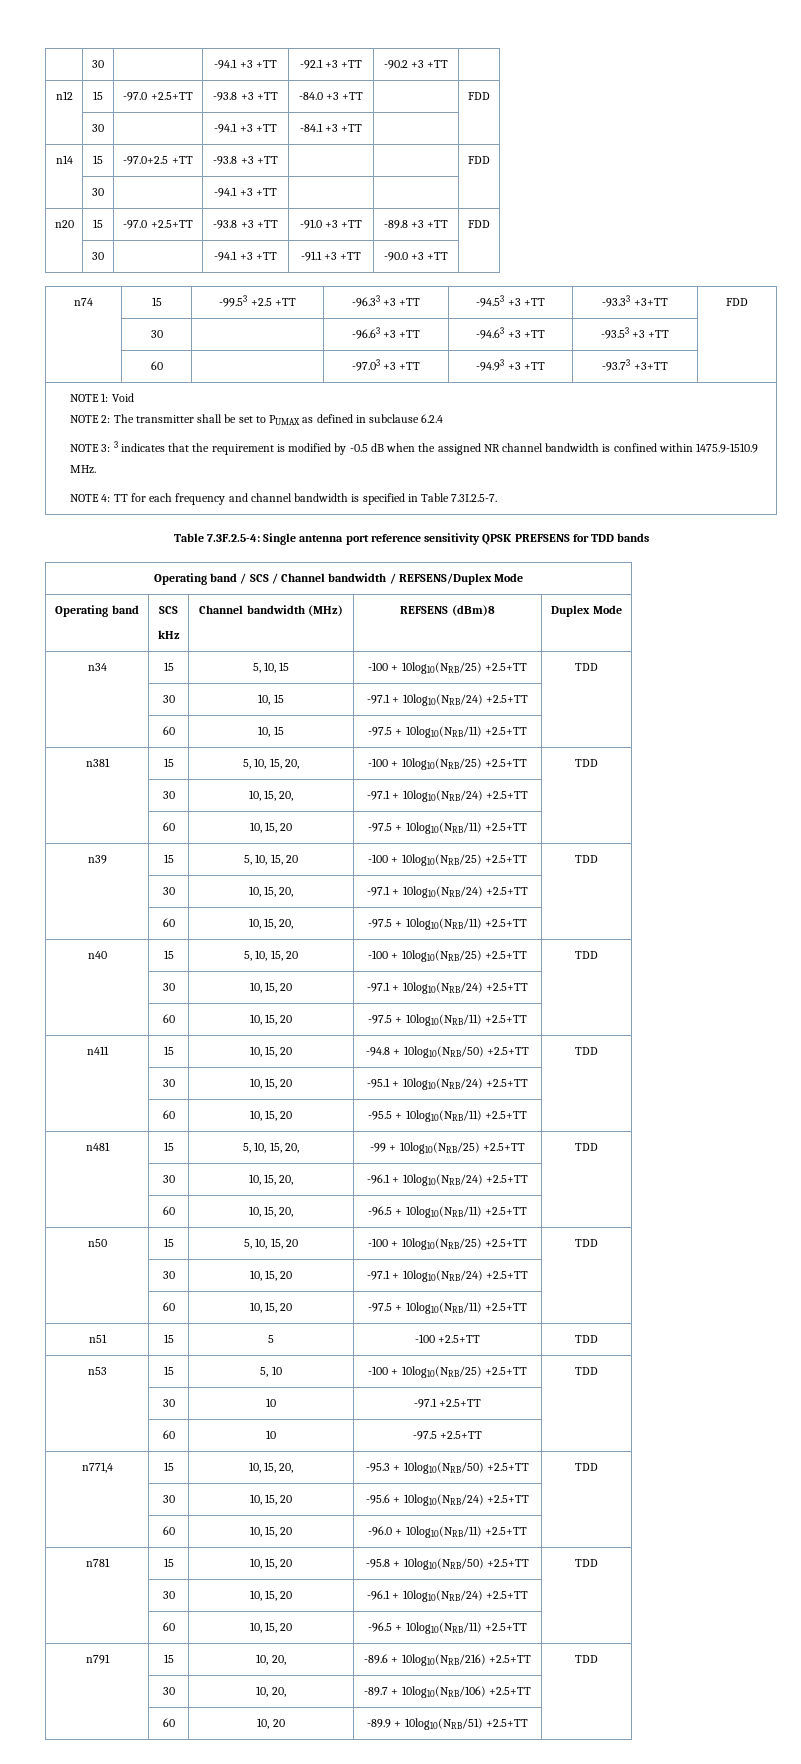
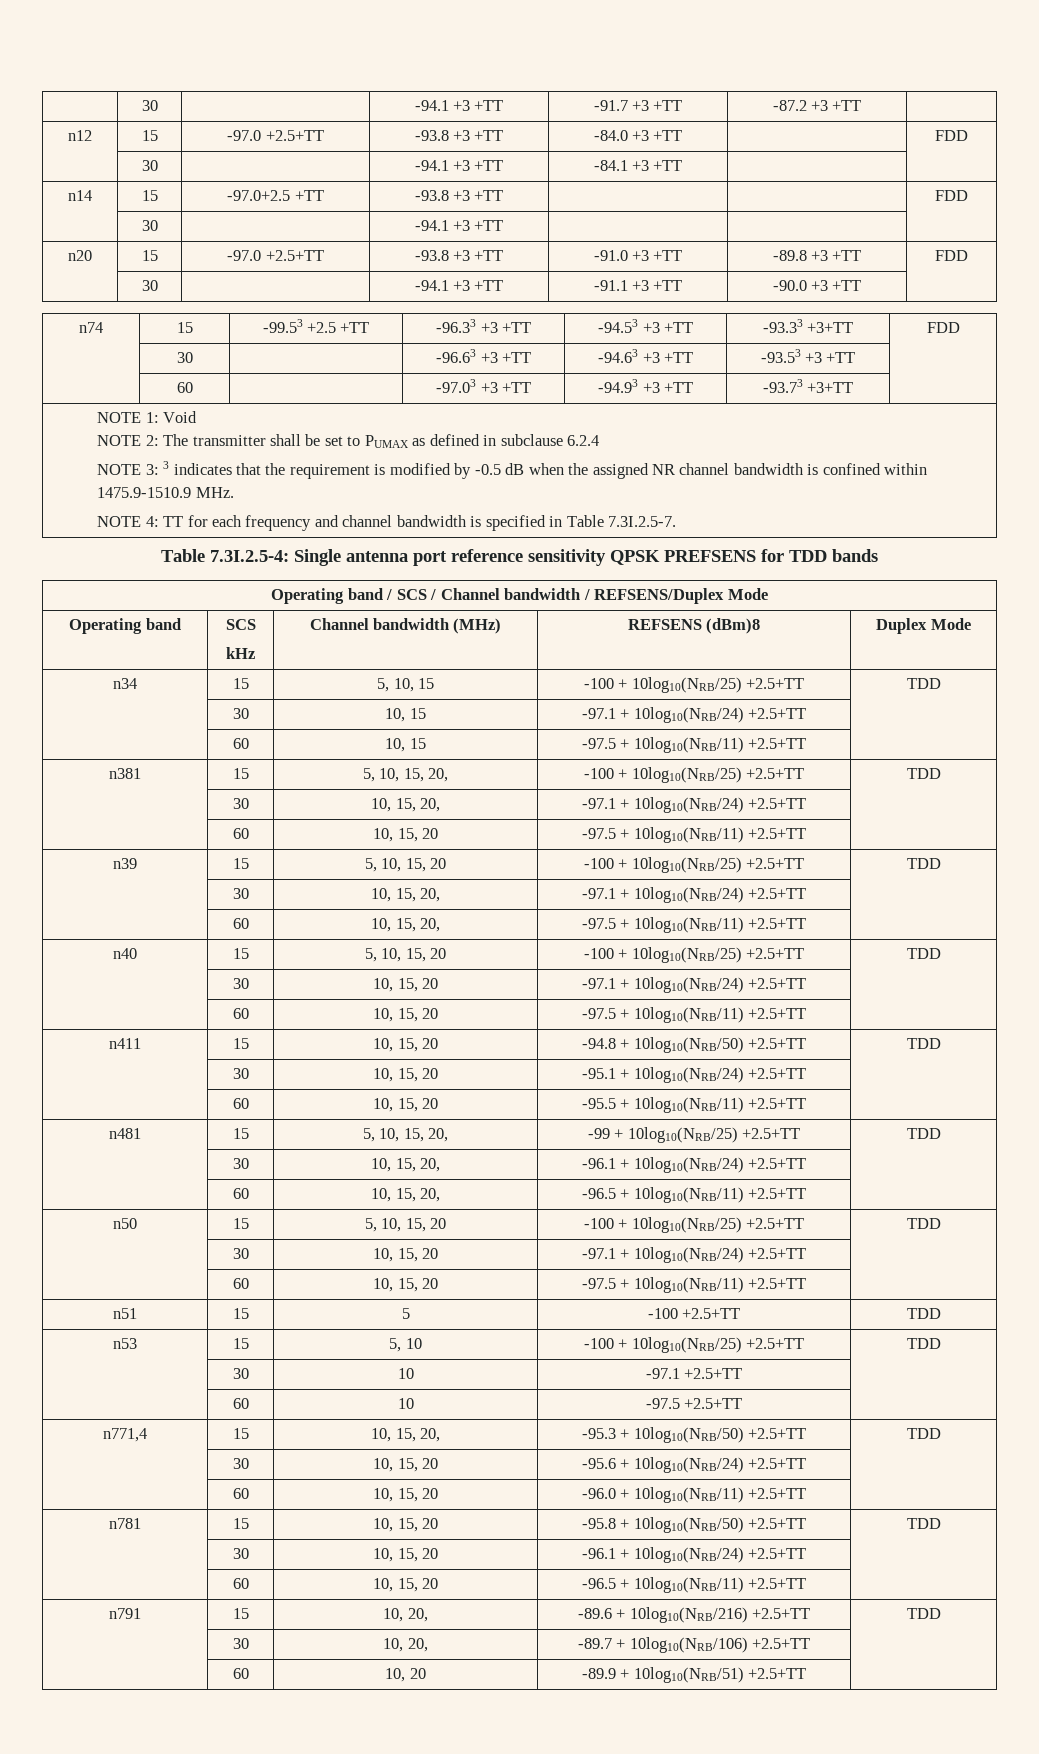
[92,60,104,68] [214,59,277,69] [299,59,363,69] [383,60,408,69] | 30 | | -94.1 +3 +TT | -92.1 +3 +TT | -90.2 -> [141,100,158,111] [414,100,504,111] [593,100,683,111] [772,100,807,111] | 30 | | -94.1 +3 +TT | -91.7 +3 +TT | -87.2
[206,534,260,542] 7.3F.2.5-4: -> [210,550,289,562] 7.3I.2.5-4:

